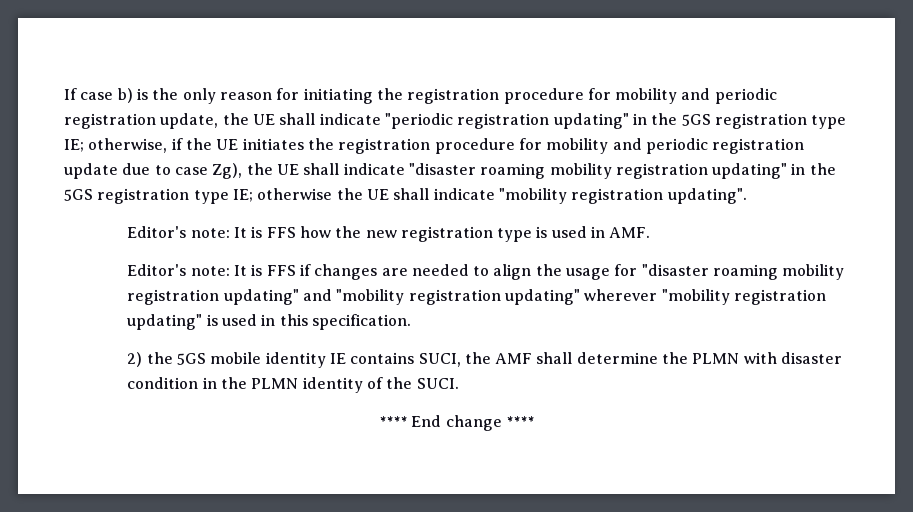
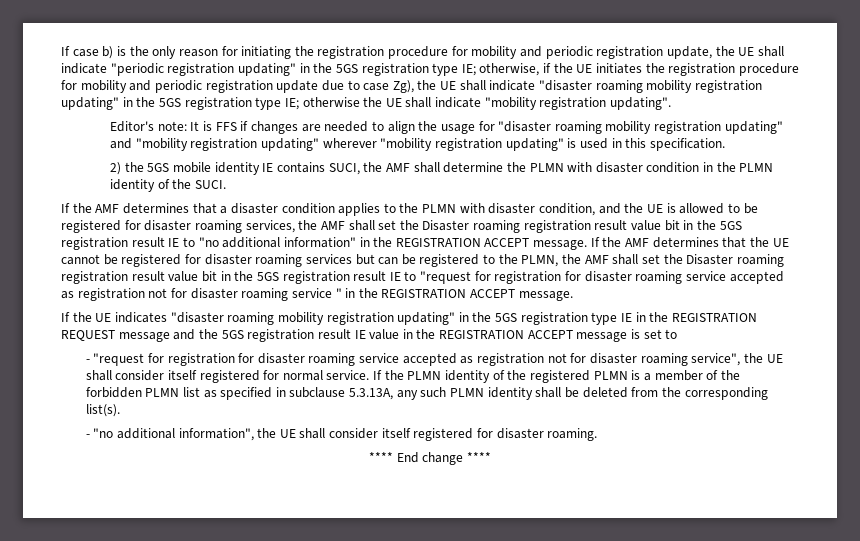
[127,226,651,242] // Editor's note: It is FFS how the new registration type is used in AMF. -> (672, 103) none
(459, 383) none -> [61,203,758,216] [61,220,742,233] [61,237,789,250] [61,254,784,267] [61,271,784,284] [61,288,573,301] [61,312,757,325] [61,329,678,342] [85,353,783,366] [85,370,740,383] [85,387,768,400] [85,404,120,417] [85,428,598,441] // If the AMF determines that a disaster condition applies to the PLMN with disaster condition, and the UE is allowed to be registered for disaster roaming services, the AMF shall set the Disaster roaming registration result value bit in the 5GS registration result IE to "no additional information" in the REGISTRATION ACCEPT message. If the AMF determines that the UE cannot be registered for disaster roaming services but can be registered to the PLMN, the AMF shall set the Disaster roaming registration result value bit in the 5GS registration result IE to "request for registration for disaster roaming service accepted as registration not for disaster roaming service " in the REGISTRATION ACCEPT message. // If the UE indicates "disaster roaming mobility registration updating" in the 5GS registration type IE in the REGISTRATION REQUEST message and the 5GS registration result IE value in the REGISTRATION ACCEPT message is set to // - "request for registration for disaster roaming service accepted as registration not for disaster roaming service", the UE shall consider itself registered for normal service. If the PLMN identity of the registered PLMN is a member of the forbidden PLMN list as specified in subclause 5.3.13A, any such PLMN identity shall be deleted from the corresponding list(s). // - "no additional information", the UE shall consider itself registered for disaster roaming.

